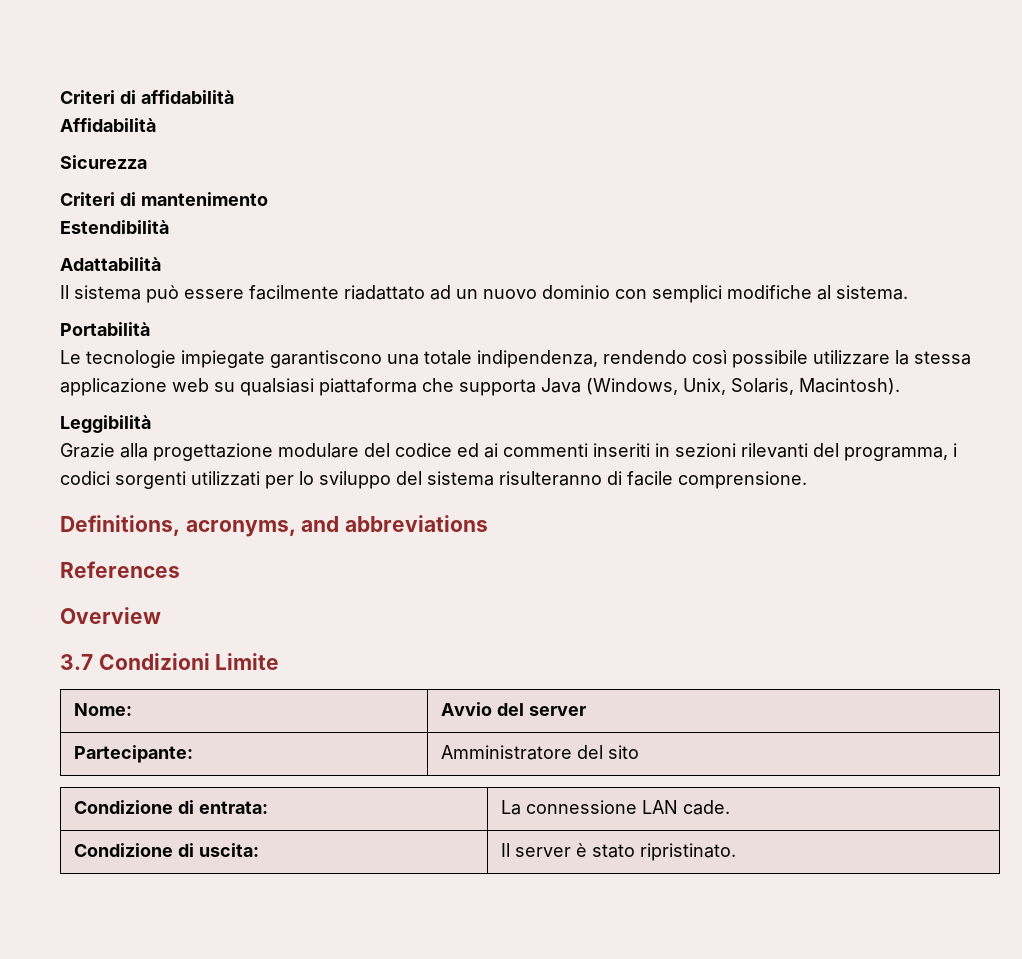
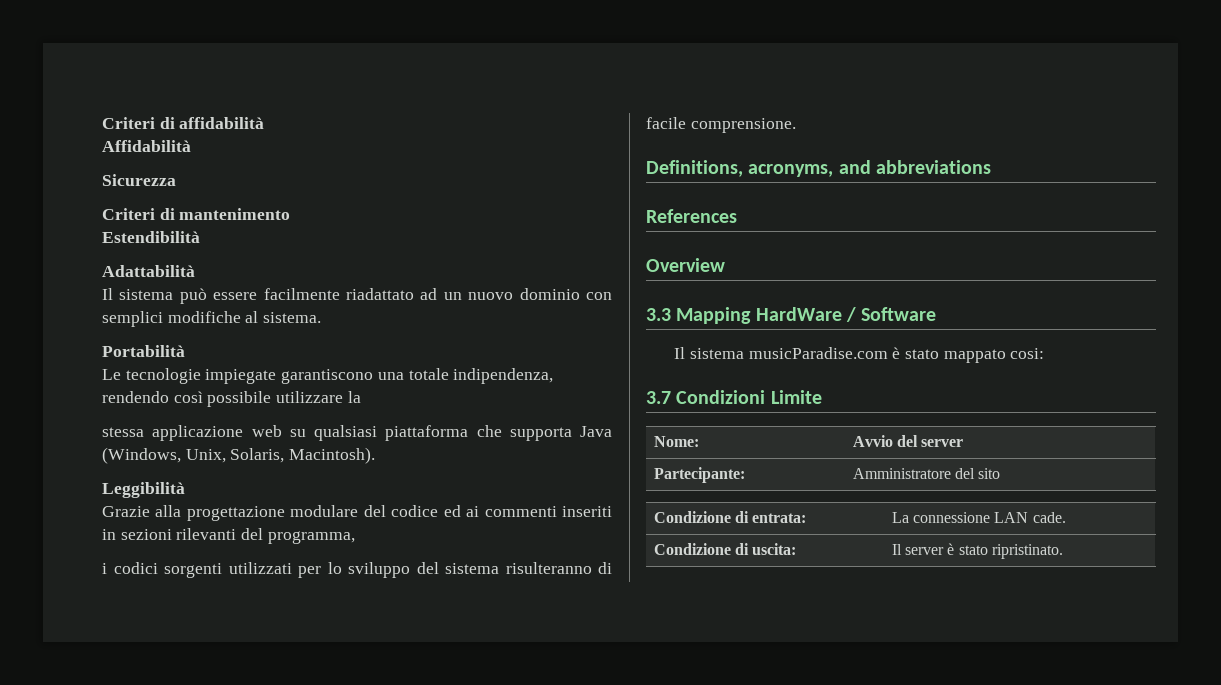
(909, 357) none -> (361, 397) //
(948, 454) none -> (355, 537) //
(161, 615) none -> [646,307,937,324] [674,347,1045,363] // 3.3 Mapping HardWare / Software // Il sistema musicParadise.com è stato mappato cosi:

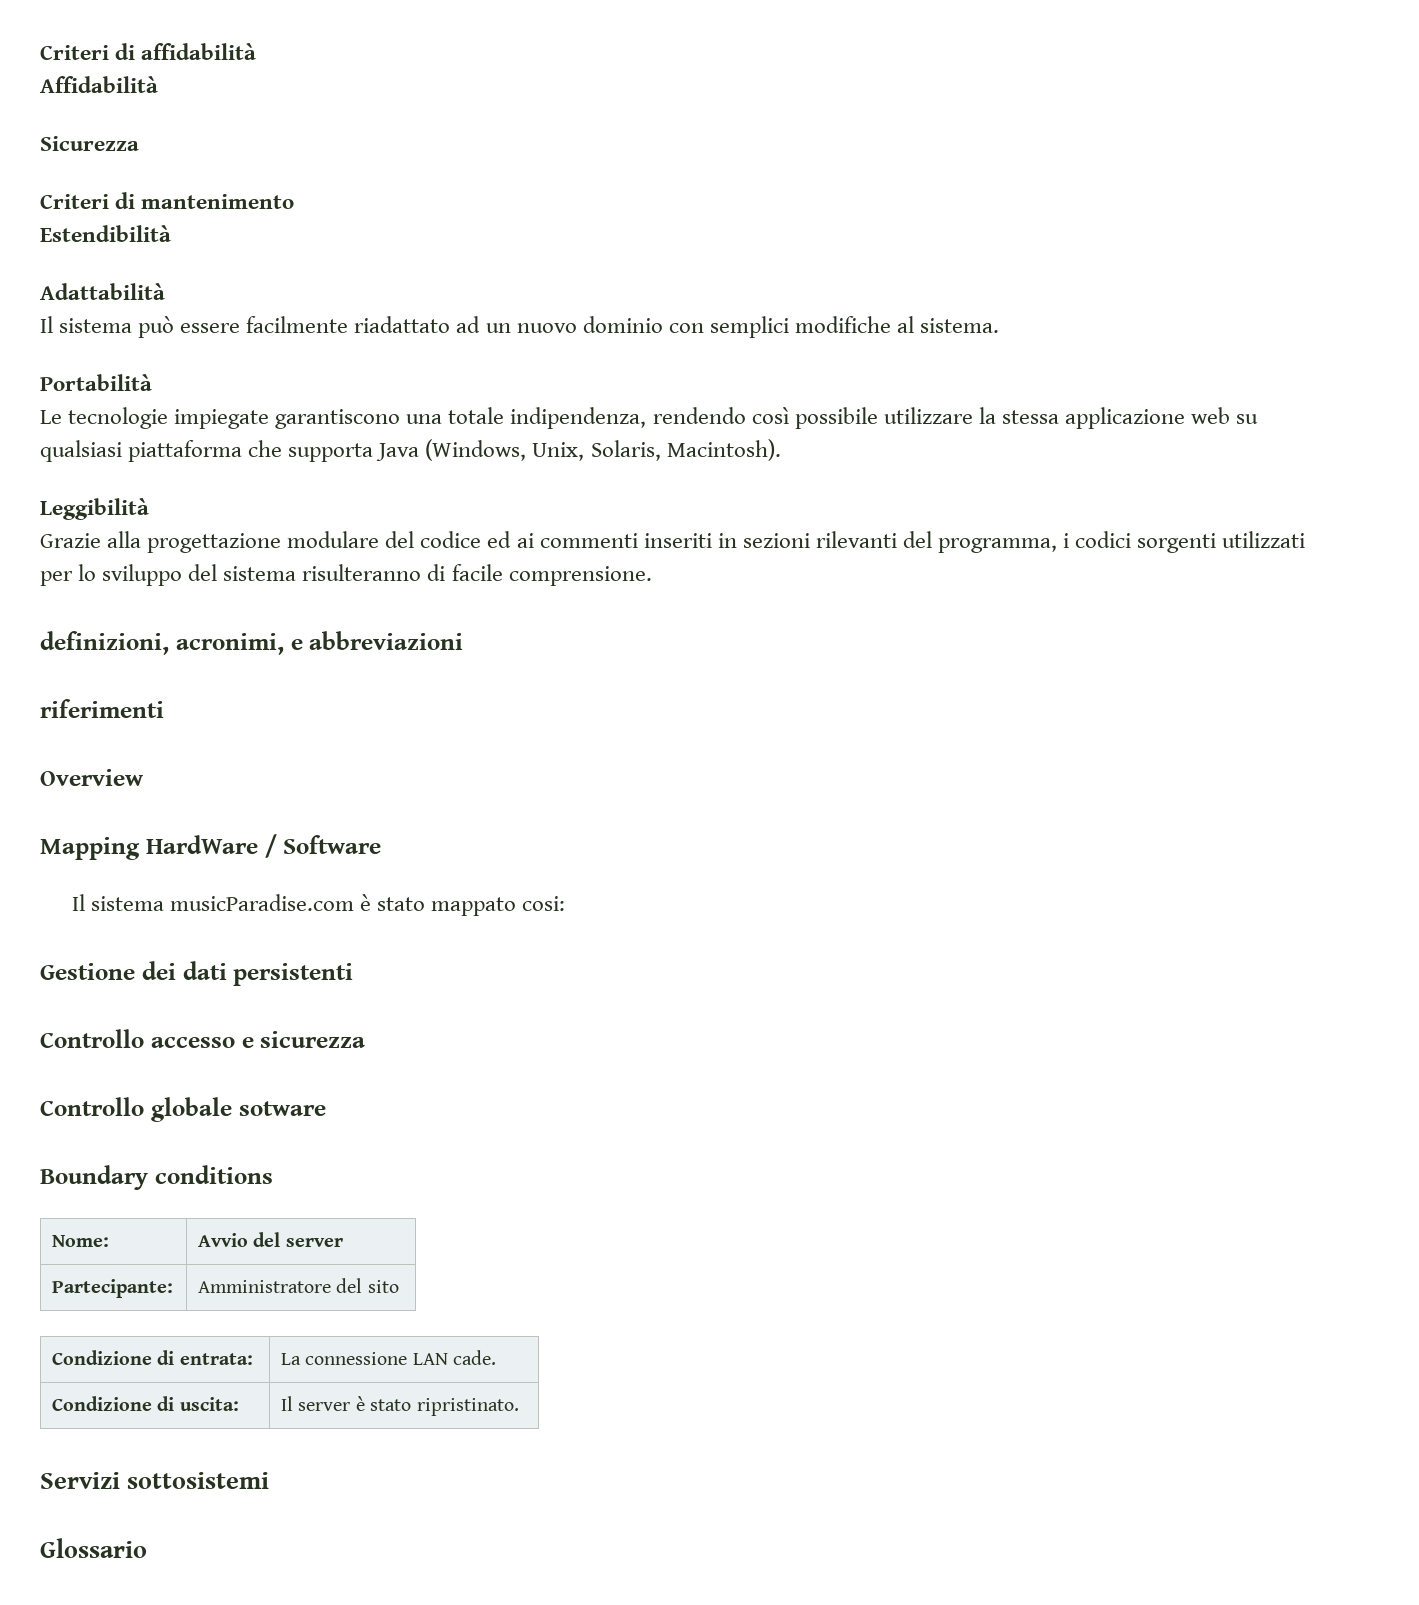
(361, 397) // -> (996, 415) none
(355, 537) // -> (1058, 545) none
[646,160,991,177] [646,209,737,223] Definitions, acronyms, and abbreviations // References -> [40,631,464,655] [40,699,164,718] definizioni, acronimi, e abbreviazioni // riferimenti
[646,308,671,321] 3.3 -> (143, 777) none
[646,390,822,404] 3.7 Condizioni Limite -> [40,961,354,986] [40,1029,366,1048] [40,1097,326,1122] [40,1165,273,1190] Gestione dei dati persistenti // Controllo accesso e sicurezza // Controllo globale sotware // Boundary conditions
(1063, 551) none -> [40,1472,270,1489] [40,1538,147,1558] // Servizi sottosistemi // Glossario

